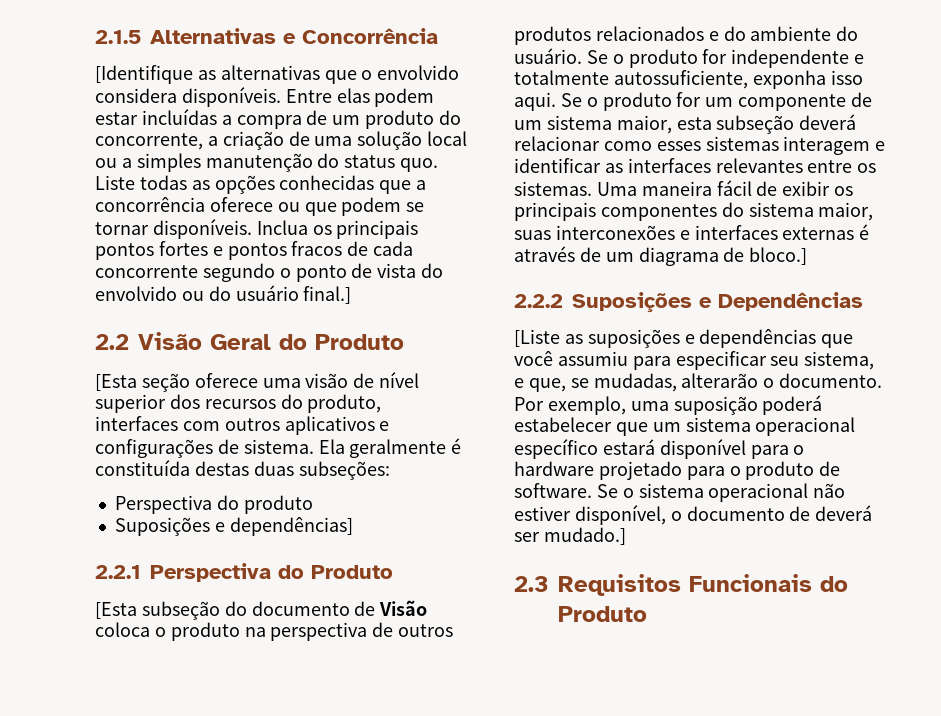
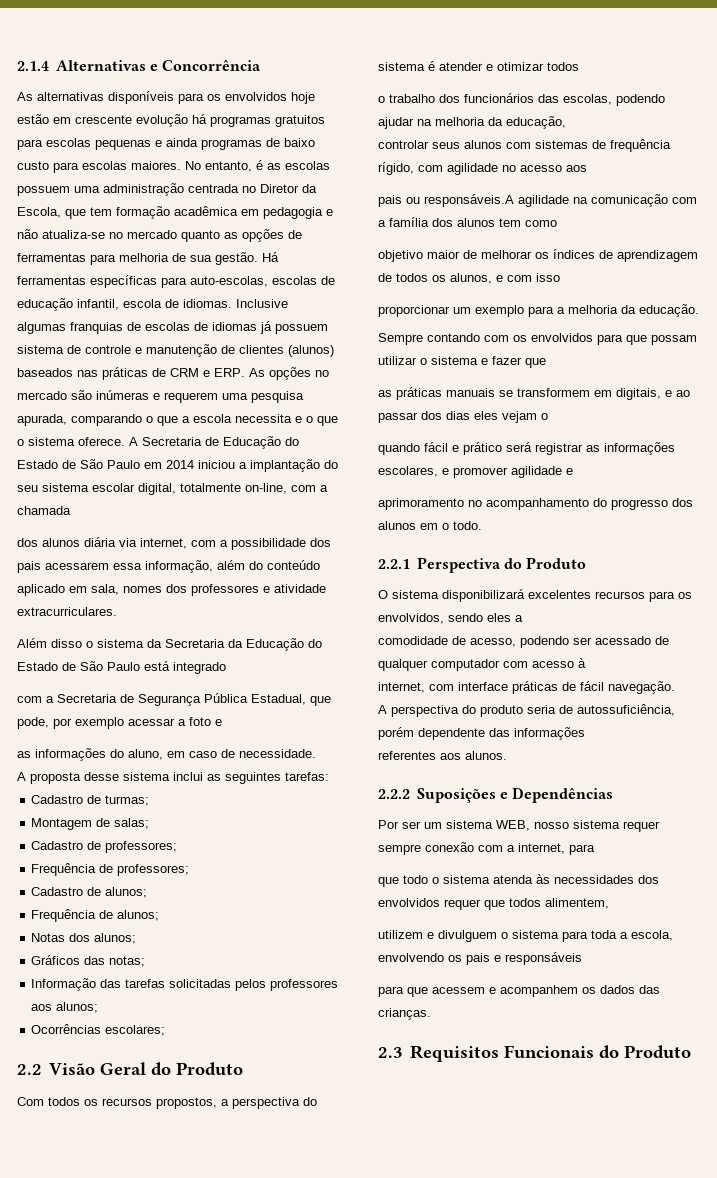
[95,30,141,44] 2.1.5 -> [17,61,49,71] 2.1.4
[95,65,460,84] [95,87,435,107] [95,109,462,129] [95,131,468,150] [95,153,439,172] [95,175,427,194] [95,197,425,216] [95,219,419,239] [95,241,414,260] [95,263,444,282] [95,285,352,304] [Identifique as alternativas que o envolvido considera disponíveis. Entre elas podem estar incluídas a compra de um produto do concorrente, a criação de uma solução local ou a simples manutenção do status quo. Liste todas as opções conhecidas que a concorrência oferece ou que podem se tornar disponíveis. Inclua os principais pontos fortes e pontos fracos de cada concorrente segundo o ponto de vista do envolvido ou do usuário final.] -> [17,91,315,104] [17,114,325,127] [17,138,315,150] [17,160,330,173] [17,183,317,196] [17,206,333,219] [17,229,302,242] [17,252,279,265] [17,275,335,288] [17,298,288,311] [17,321,328,334] [17,344,334,357] [17,367,329,380] [17,390,304,403] [17,414,338,426] [17,436,299,449] [17,459,338,472] [17,483,328,495] [17,506,71,515] [17,537,331,550] [17,560,320,573] [17,584,326,596] [17,607,117,616] [17,638,322,651] [17,661,226,674] [17,693,331,706] [17,717,222,729] [17,748,316,761] [17,772,329,784] [31,795,150,806] [31,818,150,830] [31,841,178,853] [31,863,190,876] [31,887,148,898] [31,909,160,922] [31,933,137,944] [31,955,146,967] [31,978,339,991] [31,1002,99,1013] [31,1024,166,1036] As alternativas disponíveis para os envolvidos hoje estão em crescente evolução há programas gratuitos para escolas pequenas e ainda programas de baixo custo para escolas maiores. No entanto, é as escolas possuem uma administração centrada no Diretor da Escola, que tem formação acadêmica em pedagogia e não atualiza-se no mercado quanto as opções de ferramentas para melhoria de sua gestão. Há ferramentas específicas para auto-escolas, escolas de educação infantil, escola de idiomas. Inclusive algumas franquias de escolas de idiomas já possuem sistema de controle e manutenção de clientes (alunos) baseados nas práticas de CRM e ERP. As opções no mercado são inúmeras e requerem uma pesquisa apurada, comparando o que a escola necessita e o que o sistema oferece. A Secretaria de Educação do Estado de São Paulo em 2014 iniciou a implantação do seu sistema escolar digital, totalmente on-line, com a chamada // dos alunos diária via internet, com a possibilidade dos pais acessarem essa informação, além do conteúdo aplicado em sala, nomes dos professores e atividade extracurriculares. // Além disso o sistema da Secretaria da Educação do Estado de São Paulo está integrado // com a Secretaria de Segurança Pública Estadual, que pode, por exemplo acessar a foto e // as informações do aluno, em caso de necessidade. // A proposta desse sistema inclui as seguintes tarefas: // Cadastro de turmas; // Montagem de salas; // Cadastro de professores; // Frequência de professores; // Cadastro de alunos; // Frequência de alunos; // Notas dos alunos; // Gráficos das notas; // Informação das tarefas solicitadas pelos professores aos alunos; // Ocorrências escolares;
[95,372,420,392] [95,394,382,413] [95,416,390,435] [95,438,462,458] [95,460,390,480] [114,495,313,514] [114,517,353,536] [95,563,393,582] [95,600,428,620] [95,622,454,641] [514,26,859,45] [514,48,865,68] [514,70,863,89] [514,92,873,111] [514,114,857,134] [514,136,886,155] [514,158,877,173] [514,180,854,196] [514,202,874,221] [514,224,870,240] [514,246,808,266] [514,292,863,313] [514,329,854,348] [514,351,875,370] [514,373,883,392] [514,395,823,415] [514,417,856,436] [514,439,805,459] [514,461,841,480] [514,483,846,502] [514,505,873,525] [514,527,626,545] [Esta seção oferece uma visão de nível superior dos recursos do produto, interfaces com outros aplicativos e configurações de sistema. Ela geralmente é constituída destas duas subseções: // Perspectiva do produto // Suposições e dependências] // 2.2.1 Perspectiva do Produto // [Esta subseção do documento de Visão coloca o produto na perspectiva de outros produtos relacionados e do ambiente do usuário. Se o produto for independente e totalmente autossuficiente, exponha isso aqui. Se o produto for um componente de um sistema maior, esta subseção deverá relacionar como esses sistemas interagem e identificar as interfaces relevantes entre os sistemas. Uma maneira fácil de exibir os principais componentes do sistema maior, suas interconexões e interfaces externas é através de um diagrama de bloco.] // 2.2.2 Suposições e Dependências // [Liste as suposições e dependências que você assumiu para especificar seu sistema, e que, se mudadas, alterarão o documento. Por exemplo, uma suposição poderá estabelecer que um sistema operacional específico estará disponível para o hardware projetado para o produto de software. Se o sistema operacional não estiver disponível, o documento de deverá ser mudado.] -> [17,1097,317,1109] [378,61,579,71] [378,93,665,106] [378,116,566,129] [378,139,671,152] [378,162,587,175] [378,194,697,207] [378,217,557,227] [378,249,698,262] [378,273,560,284] [378,304,699,317] [378,333,697,345] [378,356,546,368] [378,387,690,400] [378,411,548,423] [378,442,675,455] [378,466,573,478] [378,498,693,510] [378,521,482,530] [378,557,587,573] [378,589,692,602] [378,613,523,624] [378,636,669,648] [378,658,586,671] [378,681,675,694] [378,704,675,717] [378,727,585,740] [378,751,507,760] [378,787,614,803] [378,820,660,832] [378,842,595,855] [378,874,659,887] [378,898,609,910] [378,930,673,942] [378,952,582,965] [378,985,660,997] [378,1008,431,1020] Com todos os recursos propostos, a perspectiva do sistema é atender e otimizar todos // o trabalho dos funcionários das escolas, podendo ajudar na melhoria da educação, // controlar seus alunos com sistemas de frequência rígido, com agilidade no acesso aos // pais ou responsáveis.A agilidade na comunicação com a família dos alunos tem como // objetivo maior de melhorar os índices de aprendizagem de todos os alunos, e com isso // proporcionar um exemplo para a melhoria da educação. // Sempre contando com os envolvidos para que possam utilizar o sistema e fazer que // as práticas manuais se transformem em digitais, e ao passar dos dias eles vejam o // quando fácil e prático será registrar as informações escolares, e promover agilidade e // aprimoramento no acompanhamento do progresso dos alunos em o todo. // 2.2.1 Perspectiva do Produto // O sistema disponibilizará excelentes recursos para os envolvidos, sendo eles a // comodidade de acesso, podendo ser acessado de qualquer computador com acesso à // internet, com interface práticas de fácil navegação. // A perspectiva do produto seria de autossuficiência, porém dependente das informações // referentes aos alunos. // 2.2.2 Suposições e Dependências // Por ser um sistema WEB, nosso sistema requer sempre conexão com a internet, para // que todo o sistema atenda às necessidades dos envolvidos requer que todos alimentem, // utilizem e divulguem o sistema para toda a escola, envolvendo os pais e responsáveis // para que acessem e acompanhem os dados das crianças.

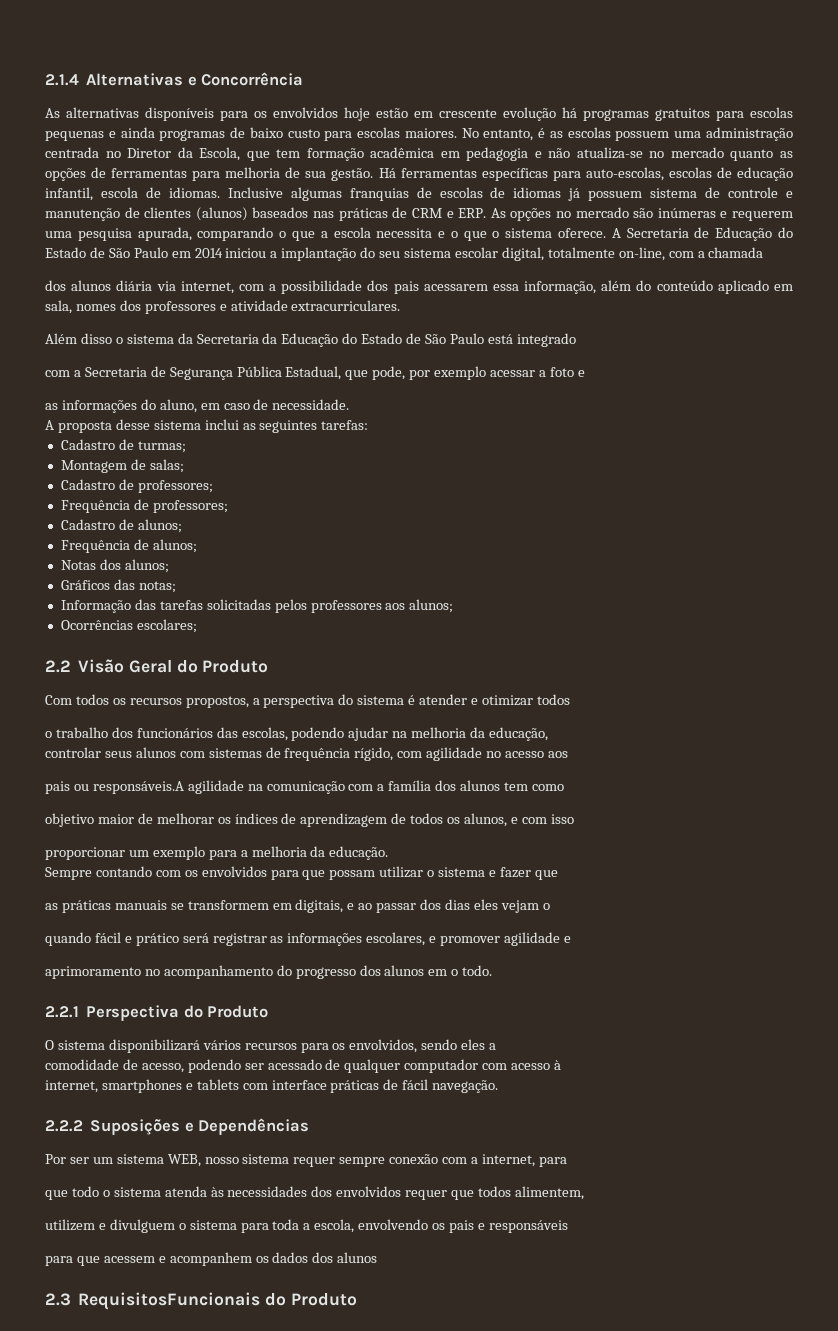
[528,590,591,599] excelentes -> [202,1040,241,1050] vários
(425, 687) none -> [101,1079,239,1093] smartphones e tablets
[378,704,675,717] [378,727,585,740] [378,751,507,760] // A perspectiva do produto seria de autossuficiência, porém dependente das informações // referentes aos alunos. -> (499, 1086) none
[639,985,660,994] [378,1008,431,1020] das crianças. -> [312,1252,378,1263] dos alunos
[409,1045,594,1062] Requisitos Funcionais -> [78,1292,261,1310] RequisitosFuncionais

